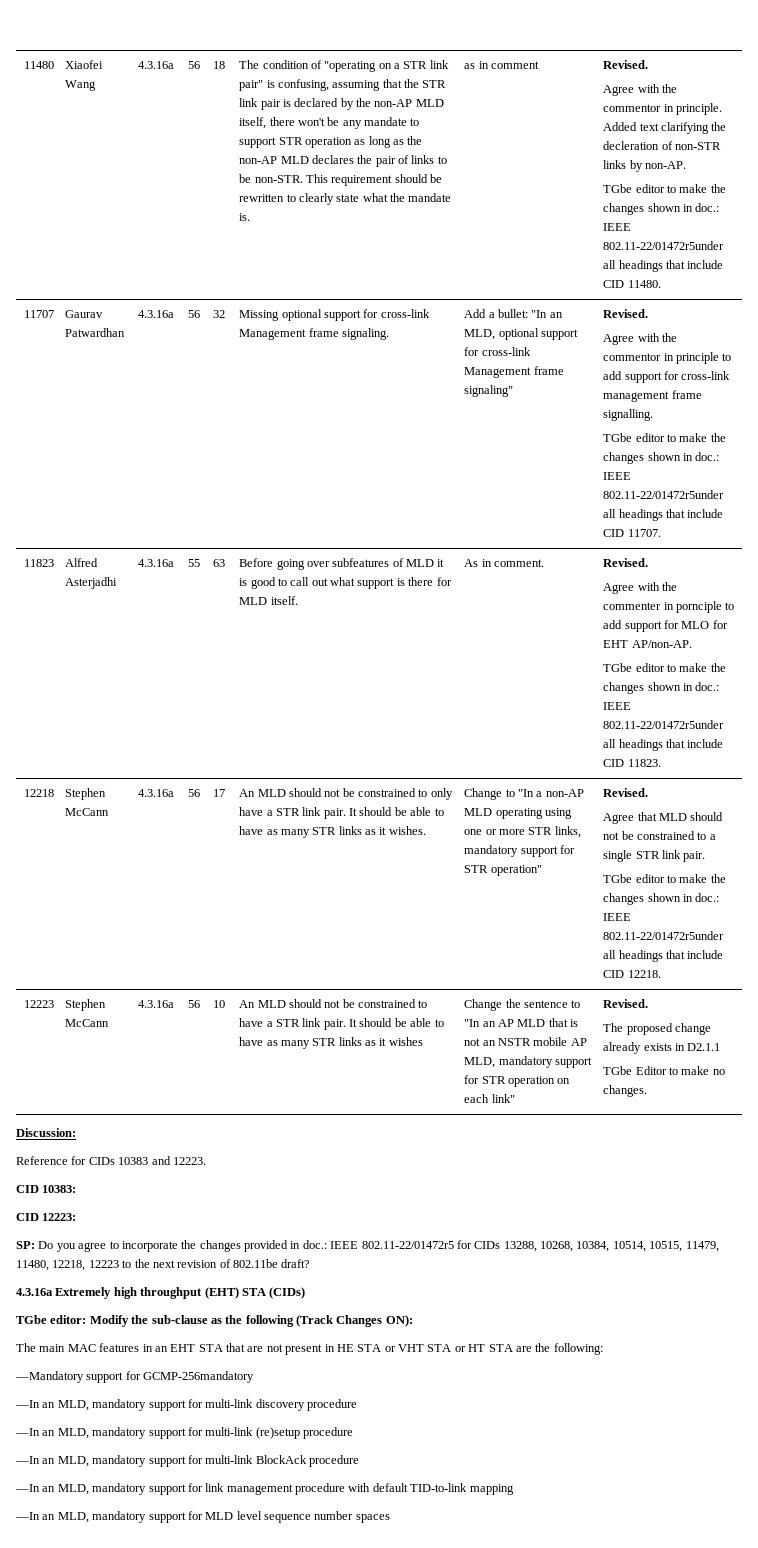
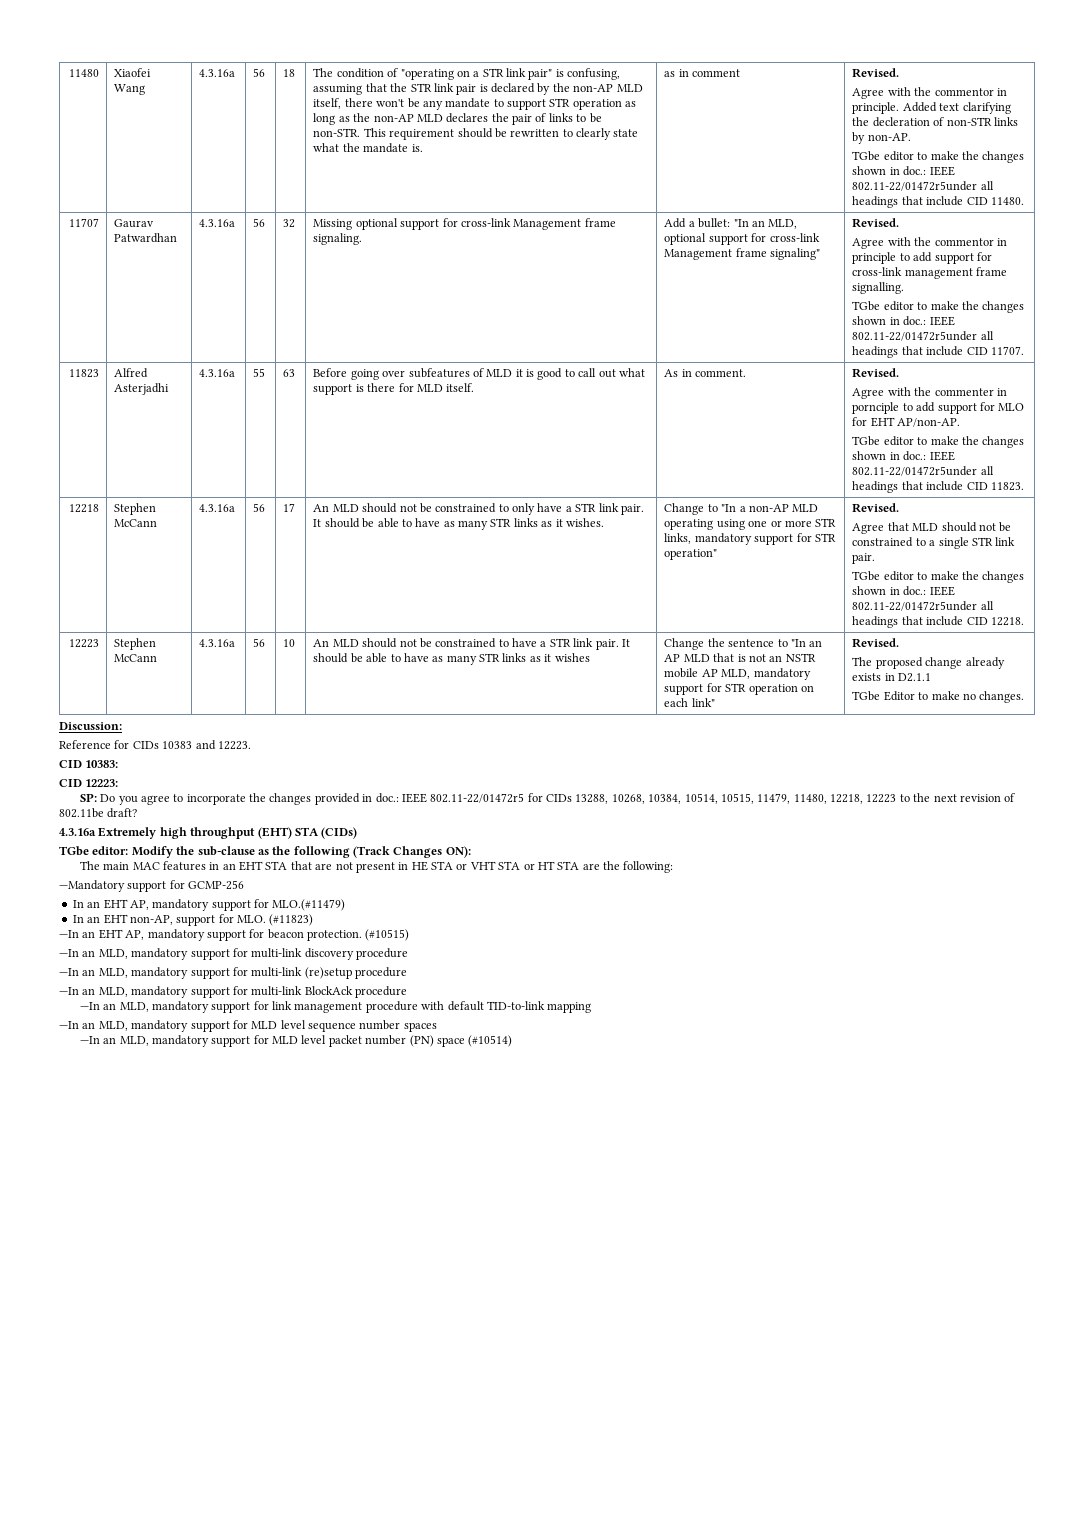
[143,1371,255,1383] GCMP-256mandatory -> [188,880,245,890] [72,899,346,911] [72,914,314,926] [59,929,410,941] GCMP-256 // In an EHT AP, mandatory support for MLO.(#11479) // In an EHT non-AP, support for MLO. (#11823) // —In an EHT AP, mandatory support for beacon protection. (#10515)
(390, 1518) none -> [79,1035,513,1047] // —In an MLD, mandatory support for MLD level packet number (PN) space (#10514)

